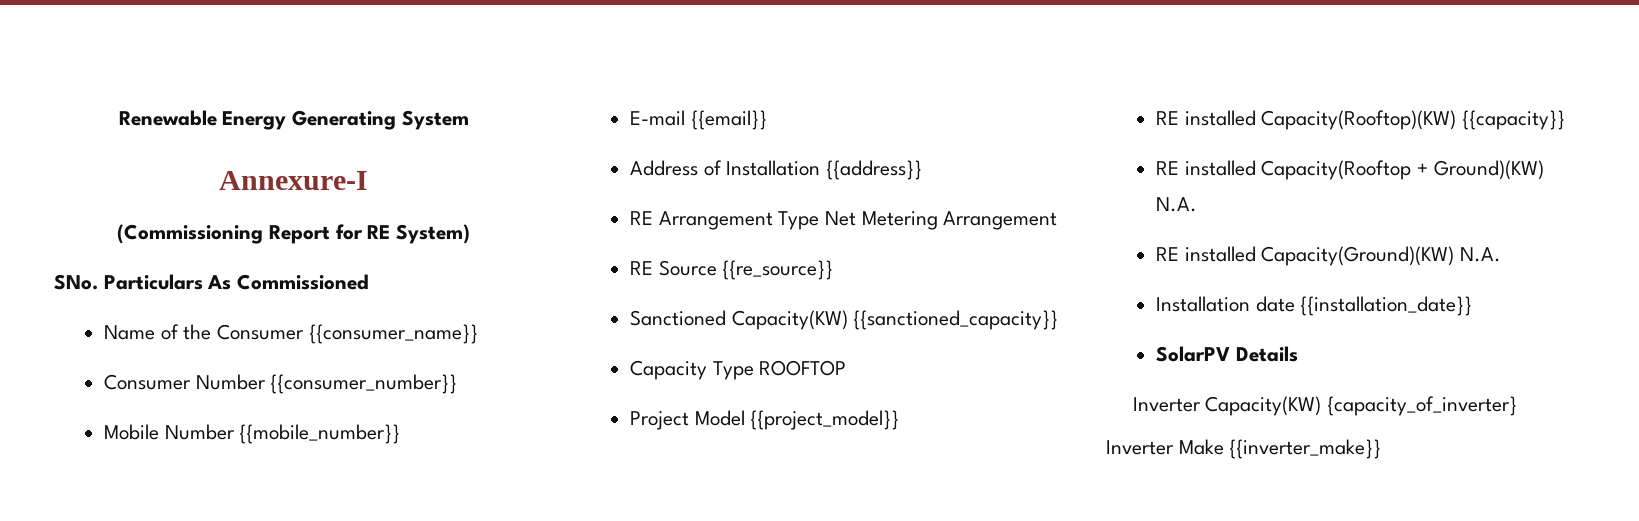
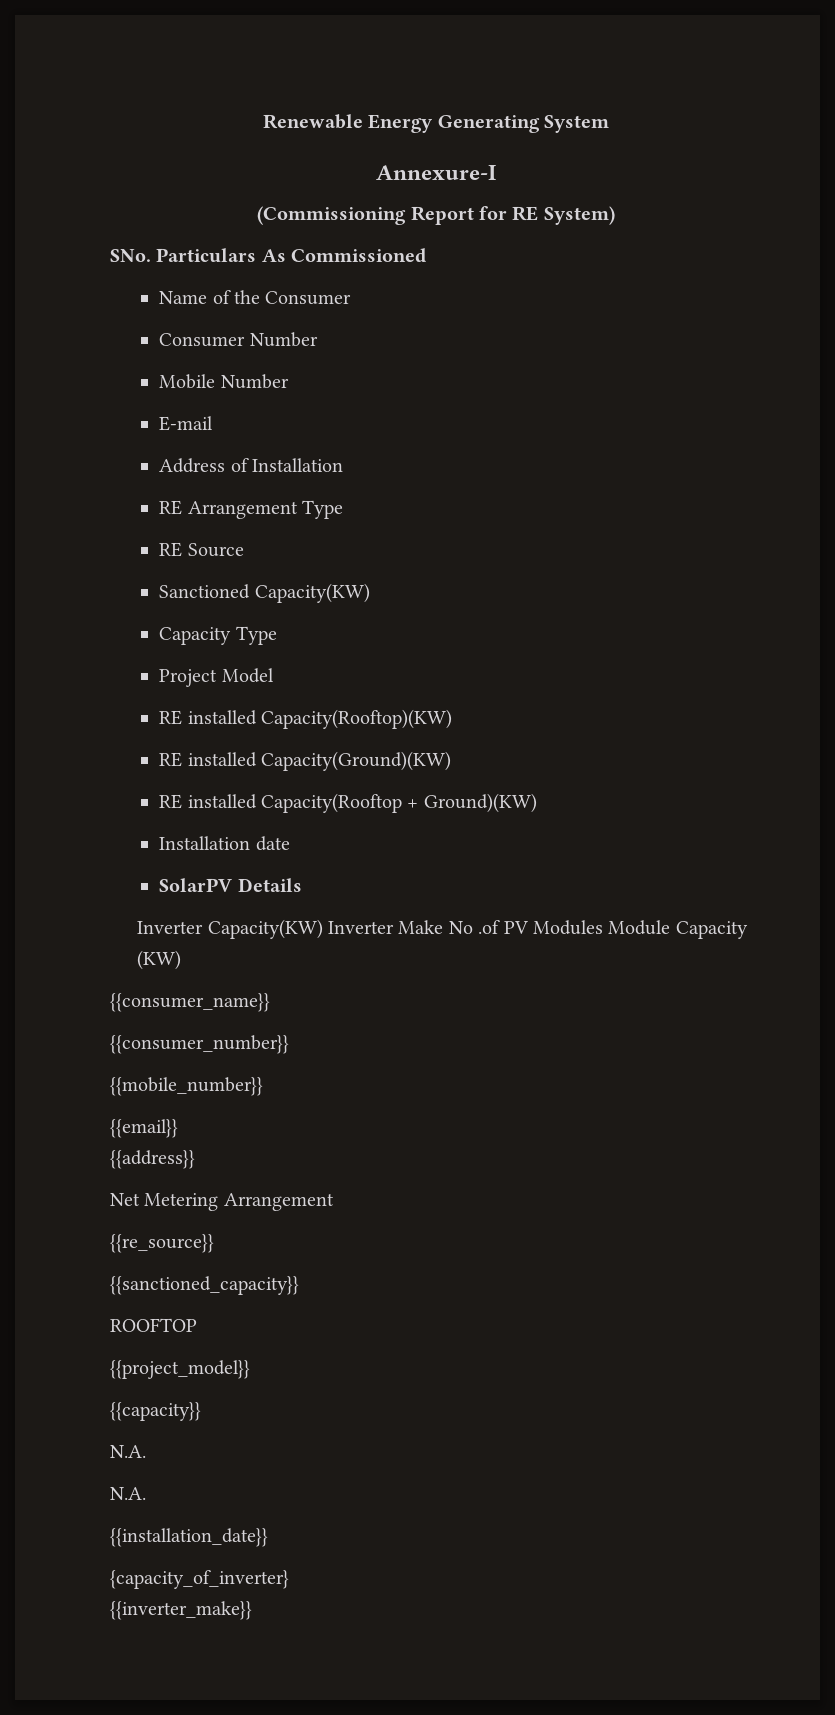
[308,324,478,344] {{consumer_name}} -> (352, 298) none
[270,374,458,394] {{consumer_number}} -> (318, 339) none
[239,424,401,444] {{mobile_number}} -> (289, 381) none
[690,110,767,130] {{email}} -> (214, 423) none
[825,160,922,180] {{address}} -> (343, 465) none
[824,211,1058,230] Net Metering Arrangement -> (343, 509) none
[722,260,834,280] {{re_source}} -> (244, 550) none
[853,310,1059,330] {{sanctioned_capacity}} -> (370, 593) none
[759,360,847,376] ROOFTOP -> (277, 635) none
[750,410,900,430] {{project_model}} -> (274, 675) none
[1461,110,1565,130] {{capacity}} -> [159,751,451,771] // RE installed Capacity(Ground)(KW)
[1155,197,1197,212] [1155,246,1501,266] N.A. // RE installed Capacity(Ground)(KW) N.A. -> (537, 803) none
[1300,296,1473,316] {{installation_date}} -> (290, 843) none
(1322, 406) none -> [327,920,748,939] [137,950,182,970] [110,993,270,1012] [110,1035,289,1054] [110,1077,263,1096] [110,1119,178,1138] [110,1150,195,1169] [110,1193,334,1211] [110,1234,214,1253] [110,1276,299,1295] [110,1318,197,1332] [110,1360,250,1379] [110,1402,201,1421] [110,1445,146,1458] [110,1487,146,1500] [110,1528,268,1547] Inverter Make No .of PV Modules Module Capacity (KW) // {{consumer_name}} // {{consumer_number}} // {{mobile_number}} // {{email}} // {{address}} // Net Metering Arrangement // {{re_source}} // {{sanctioned_capacity}} // ROOFTOP // {{project_model}} // {{capacity}} // N.A. // N.A. // {{installation_date}} //
[1106,439,1224,455] Inverter Make -> (289, 1579) none

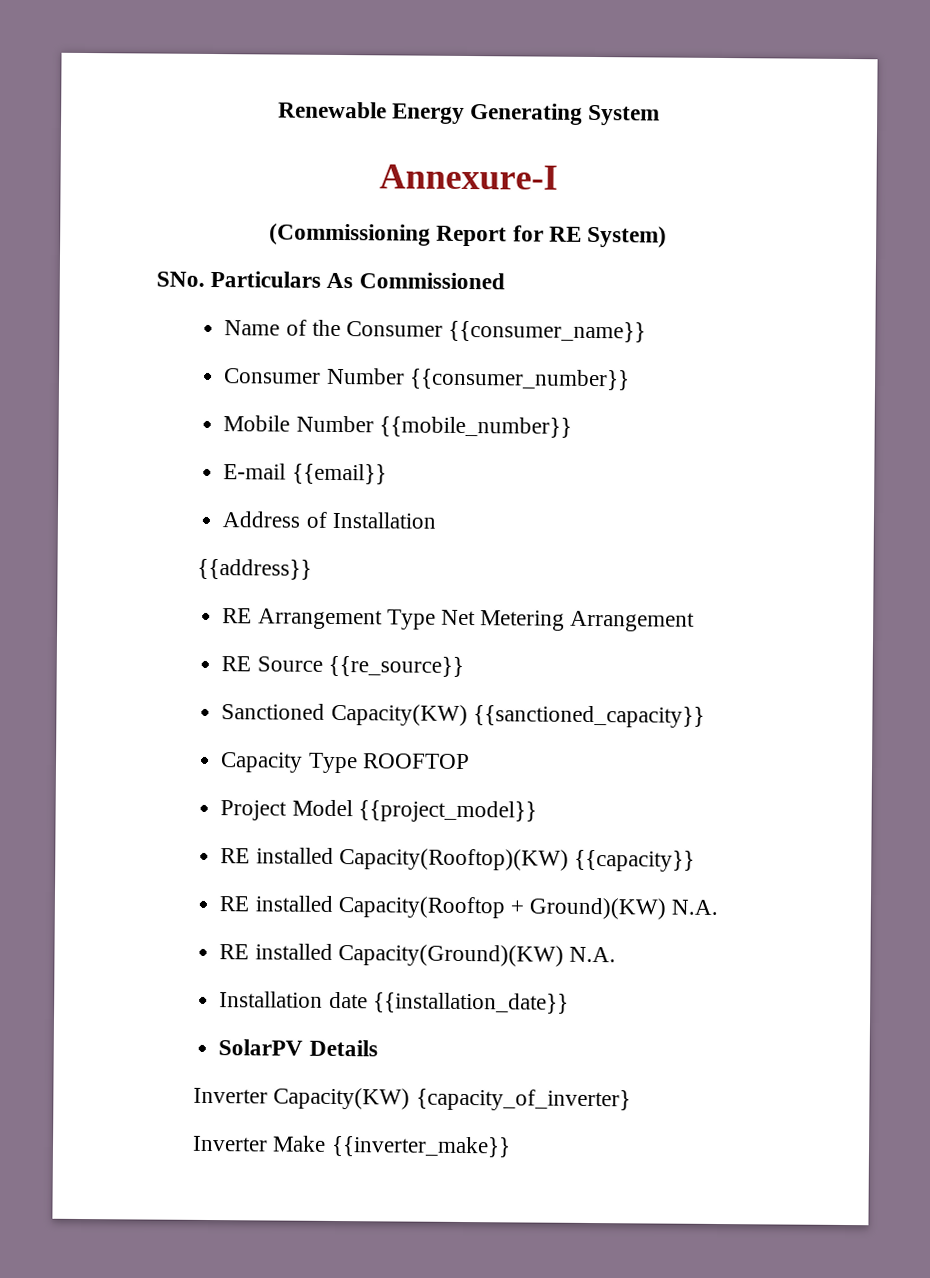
(352, 298) none -> [448,320,647,343] {{consumer_name}}
(318, 339) none -> [408,368,630,391] {{consumer_number}}
(289, 381) none -> [378,416,572,438] {{mobile_number}}
(214, 423) none -> [291,463,387,485] {{email}}
(343, 465) none -> [197,558,313,580] // {{address}}
(343, 509) none -> [441,609,696,632] Net Metering Arrangement
(244, 550) none -> [327,655,464,677] {{re_source}}
(370, 593) none -> [472,705,705,728] {{sanctioned_capacity}}
(277, 635) none -> [361,753,470,770] ROOFTOP
(274, 675) none -> [357,800,537,823] {{project_model}}
[159,751,451,771] // RE installed Capacity(Ground)(KW) -> [574,849,696,872] {{capacity}}
(537, 803) none -> [671,899,719,916] [219,943,617,967] N.A. // RE installed Capacity(Ground)(KW) N.A.
(290, 843) none -> [372,992,569,1014] {{installation_date}}
(323, 929) none -> [415,1088,631,1112] {capacity_of_inverter} //
[448,920,748,939] [137,950,182,970] [110,993,270,1012] [110,1035,289,1054] [110,1077,263,1096] [110,1119,178,1138] [110,1150,195,1169] [110,1193,334,1211] [110,1234,214,1253] [110,1276,299,1295] [110,1318,197,1332] [110,1360,250,1379] [110,1402,201,1421] [110,1445,146,1458] [110,1487,146,1500] [110,1528,268,1547] [110,1570,289,1589] No .of PV Modules Module Capacity (KW) // {{consumer_name}} // {{consumer_number}} // {{mobile_number}} // {{email}} // {{address}} // Net Metering Arrangement // {{re_source}} // {{sanctioned_capacity}} // ROOFTOP // {{project_model}} // {{capacity}} // N.A. // N.A. // {{installation_date}} // {capacity_of_inverter} // -> (327, 1143) none

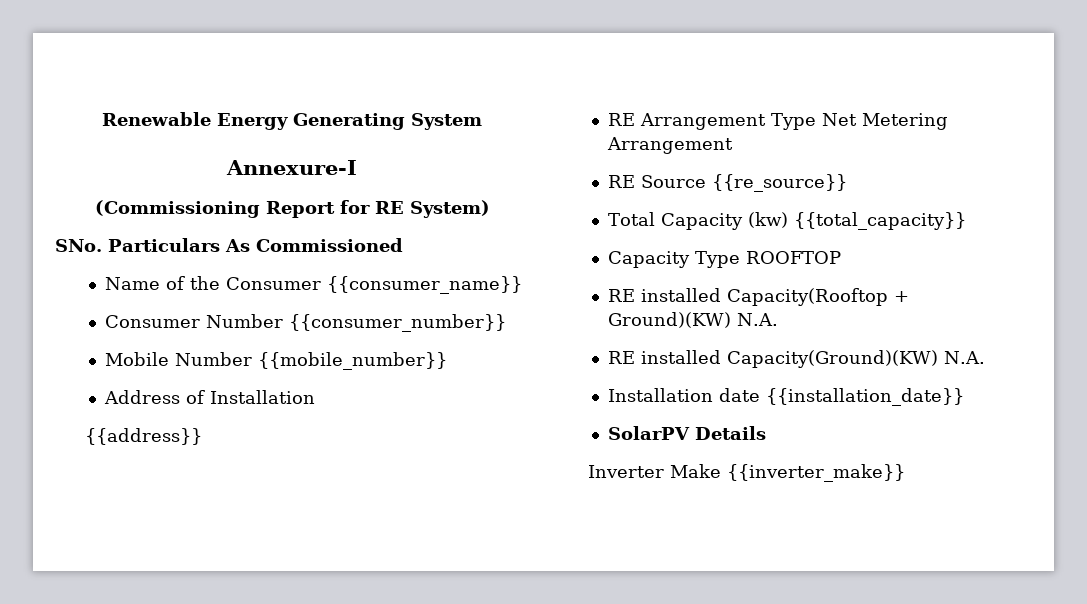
[223,463,387,485] // E-mail {{email}} -> (448, 361) none
[221,703,705,728] Sanctioned Capacity(KW) {{sanctioned_capacity}} -> [608,212,967,230] Total Capacity (kw) {{total_capacity}}
[220,799,537,823] [220,847,696,872] // Project Model {{project_model}} // RE installed Capacity(Rooftop)(KW) {{capacity}} -> (842, 257) none
[193,1087,631,1112] // Inverter Capacity(KW) {capacity_of_inverter} -> (767, 433) none

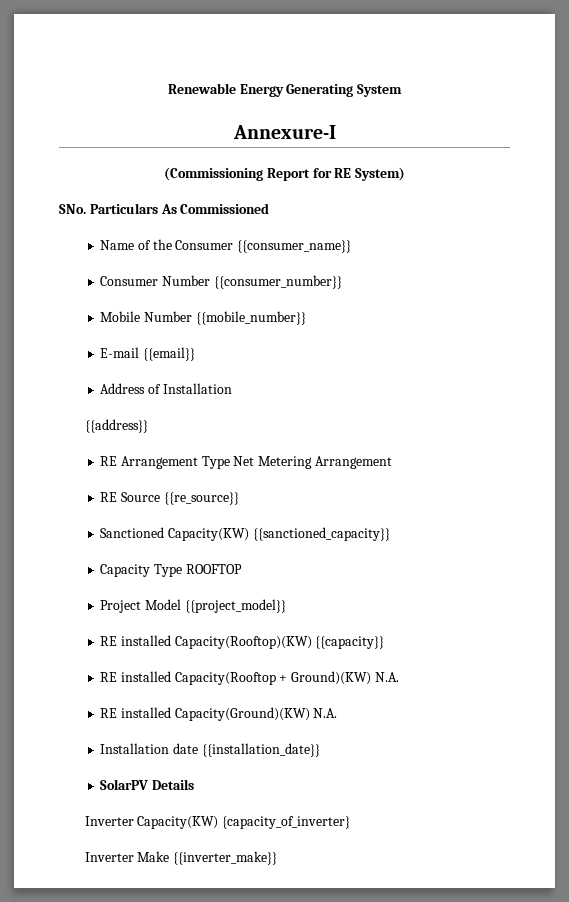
(448, 361) none -> [100,347,195,361] // E-mail {{email}}
[608,212,967,230] Total Capacity (kw) {{total_capacity}} -> [100,527,390,541] Sanctioned Capacity(KW) {{sanctioned_capacity}}
(842, 257) none -> [100,599,286,613] [100,635,385,649] // Project Model {{project_model}} // RE installed Capacity(Rooftop)(KW) {{capacity}}
(767, 433) none -> [84,816,351,829] // Inverter Capacity(KW) {capacity_of_inverter}

